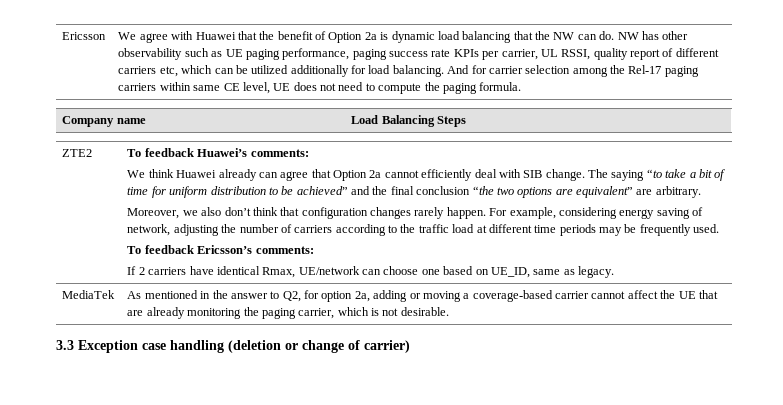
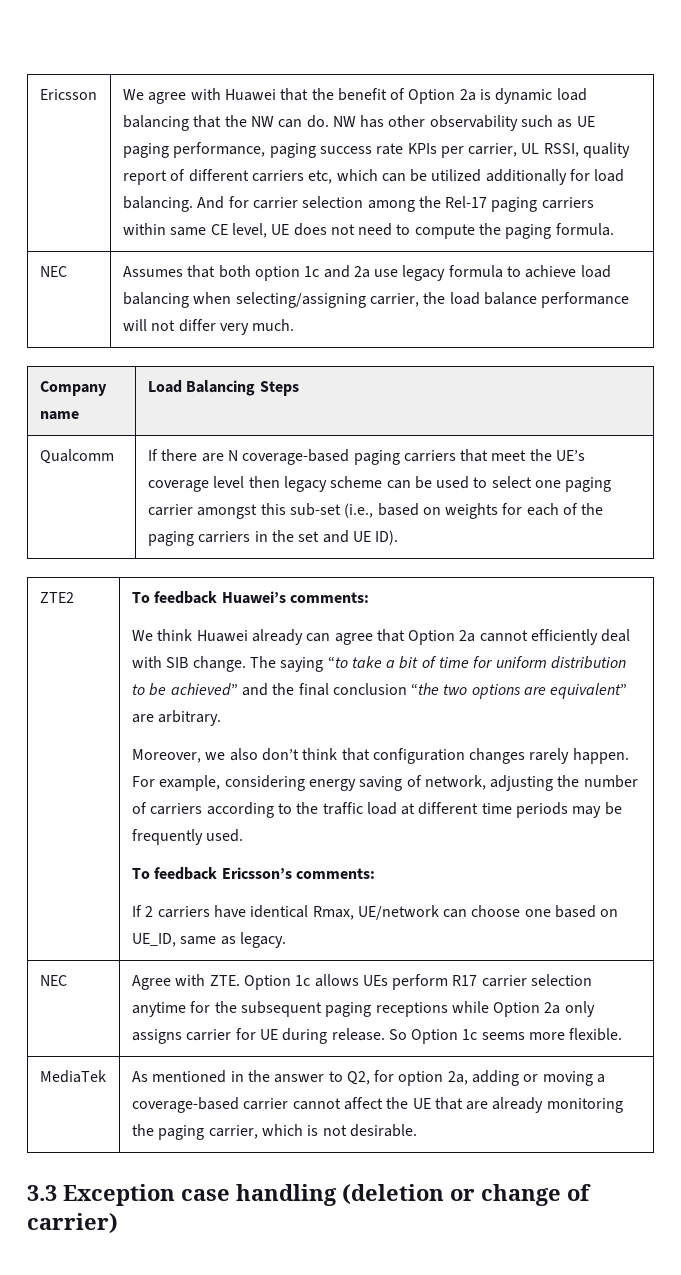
(522, 86) none -> [39,266,67,277] [122,265,611,281] [122,292,630,308] [122,319,295,335] // NEC | Assumes that both option 1c and 2a use legacy formula to achieve load balancing when selecting/assigning carrier, the load balance performance will not differ very much.
(467, 121) none -> [39,449,114,464] [147,449,586,465] [147,476,612,492] [147,503,604,519] [147,530,399,546] // Qualcomm | If there are N coverage-based paging carriers that meet the UE’s coverage level then legacy scheme can be used to select one paging carrier amongst this sub-set (i.e., based on weights for each of the paging carriers in the set and UE ID).
(615, 272) none -> [39,975,67,986] [131,974,593,990] [131,1001,595,1017] [131,1028,623,1044] // NEC | Agree with ZTE. Option 1c allows UEs perform R17 carrier selection anytime for the subsequent paging receptions while Option 2a only assigns carrier for UE during release. So Option 1c seems more flexible.

